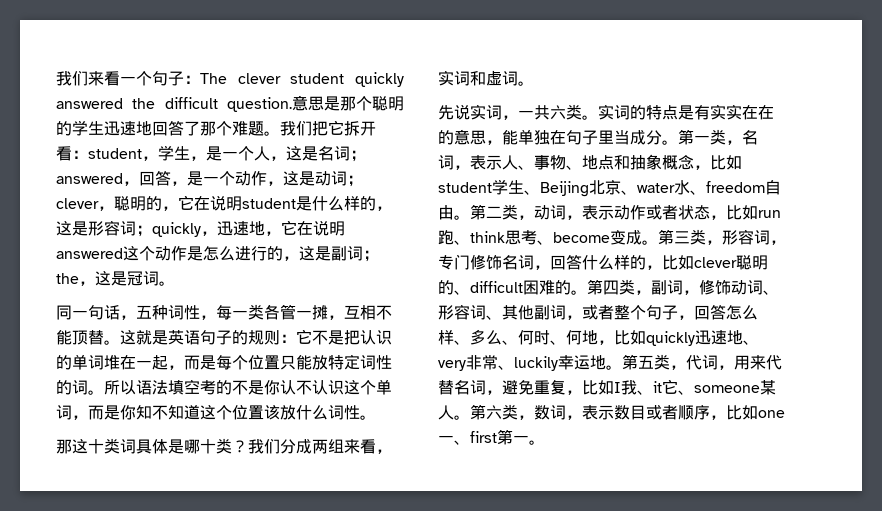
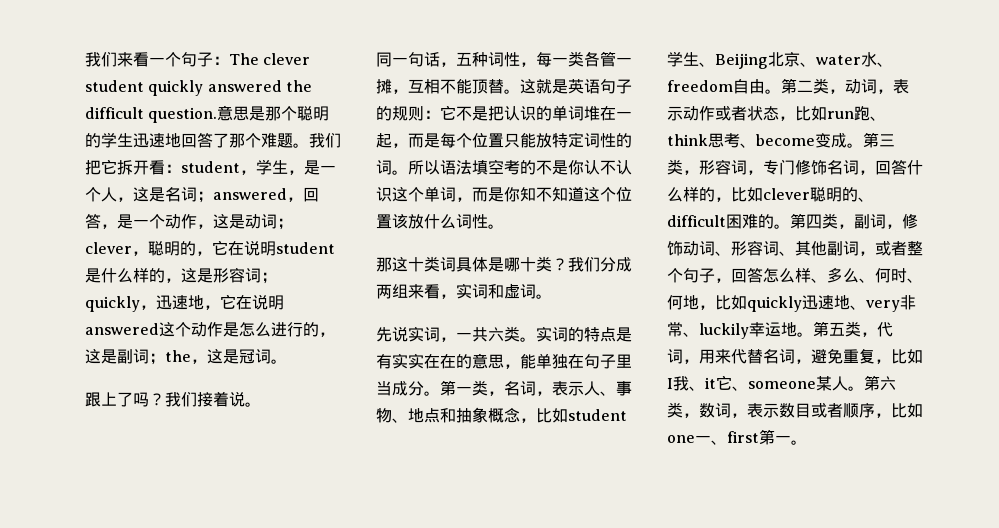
(175, 283) none -> [85,391,261,407] // 跟上了吗？我们接着说。

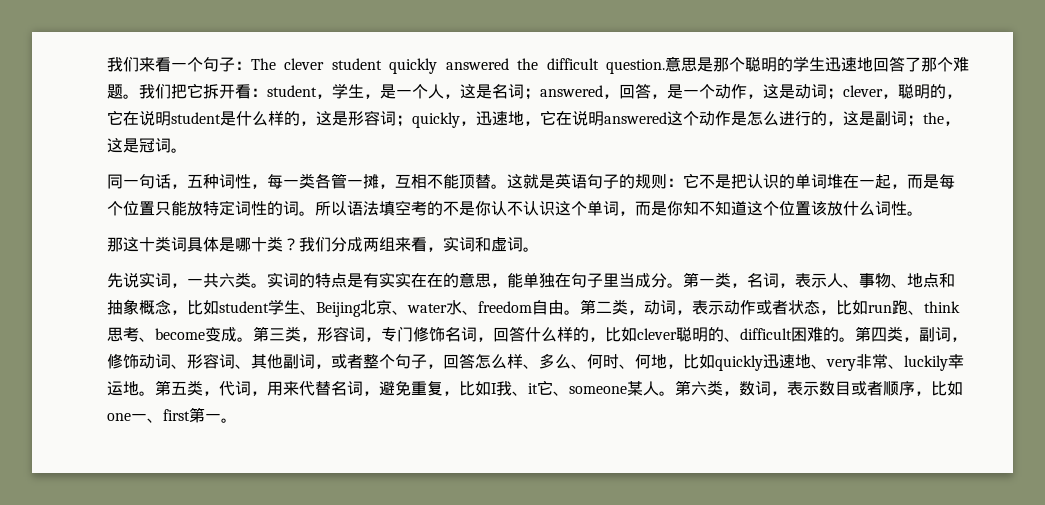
[85,391,261,407] // 跟上了吗？我们接着说。 -> (187, 150) none

